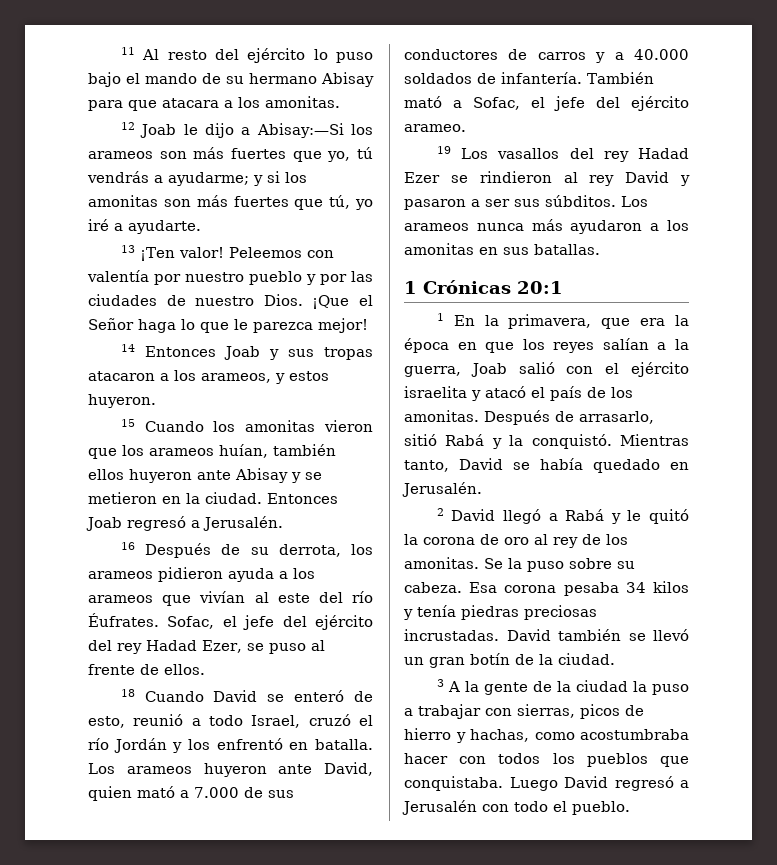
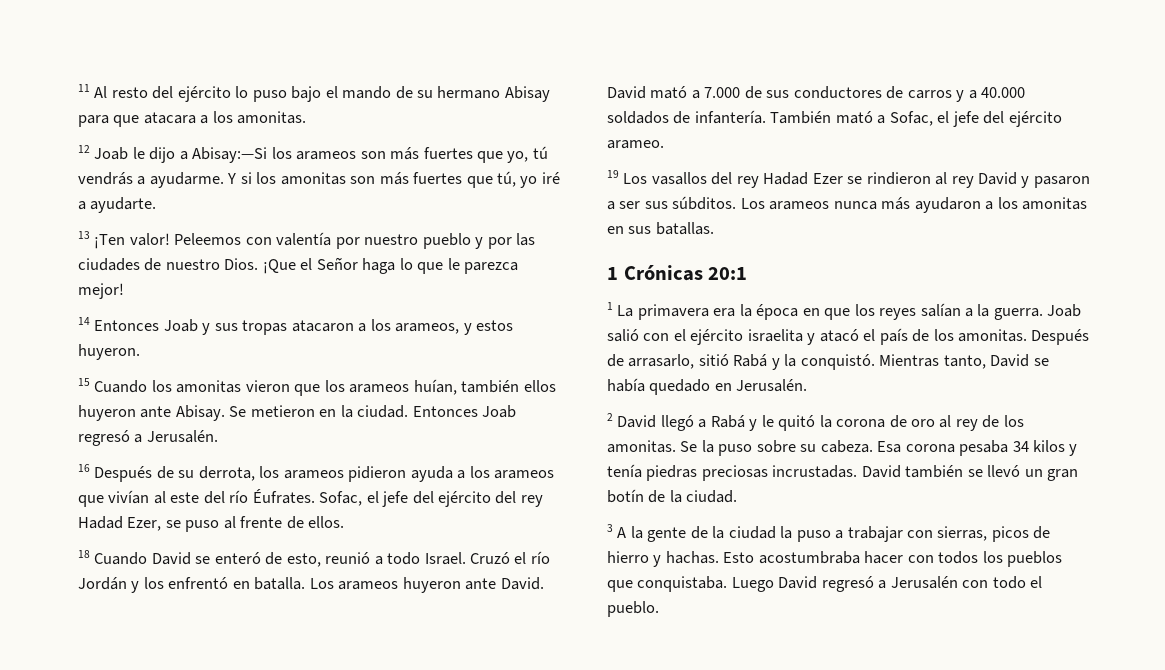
[168,172,263,186] ayudarme; y -> [149,172,237,188] ayudarme. Y
[235,468,322,483] Abisay y se -> [175,405,247,421] Abisay. Se
[251,714,351,728] Israel, cruzó -> [424,552,511,565] Israel. Cruzó
[324,762,373,776] [88,786,132,801] David, quien -> [500,577,544,590] [607,86,646,99] David. David
[453,314,631,329] En la primavera, que -> [617,304,709,320] La primavera
[404,366,461,377] guerra, -> [993,308,1043,320] guerra.
[470,729,575,742] hachas, como -> [665,551,755,564] hachas. Esto

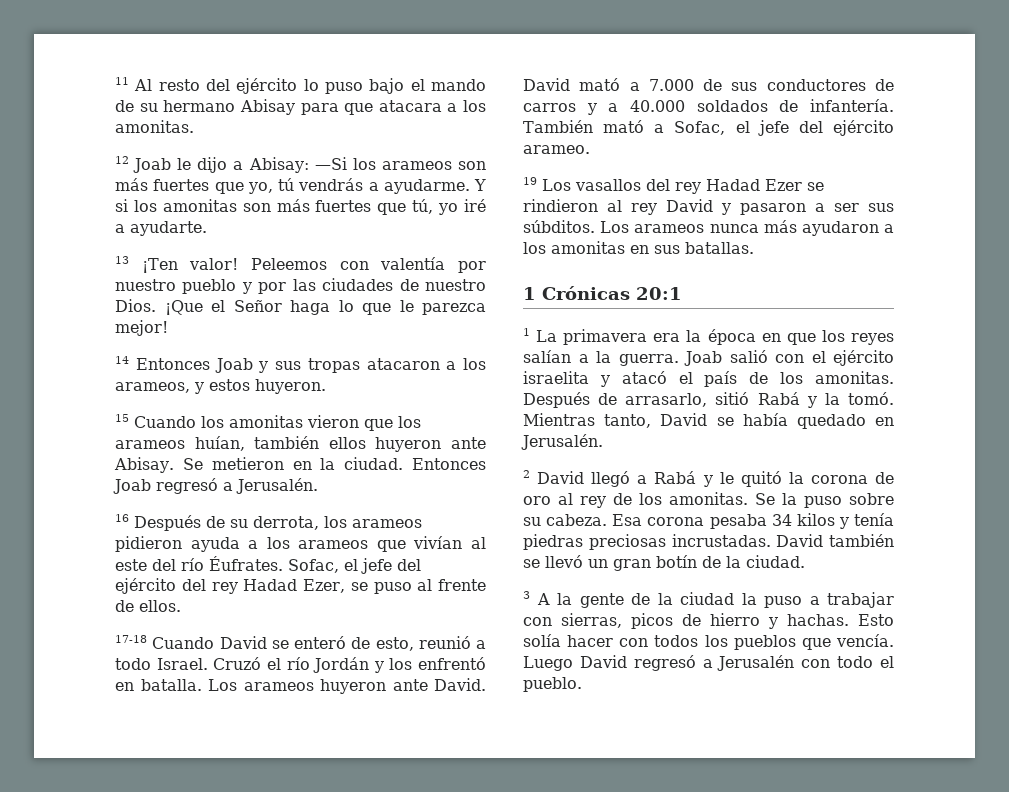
[192,147,268,163] Abisay:—Si -> [248,157,347,173] Abisay: —Si
[78,550,90,558] 18 -> [115,635,147,643] 17-18
[800,354,875,370] conquistó. -> [848,392,894,405] tomó.
[758,551,860,564] acostumbraba -> [523,634,561,647] solía
[637,576,728,592] conquistaba. -> [836,634,894,647] vencía.

